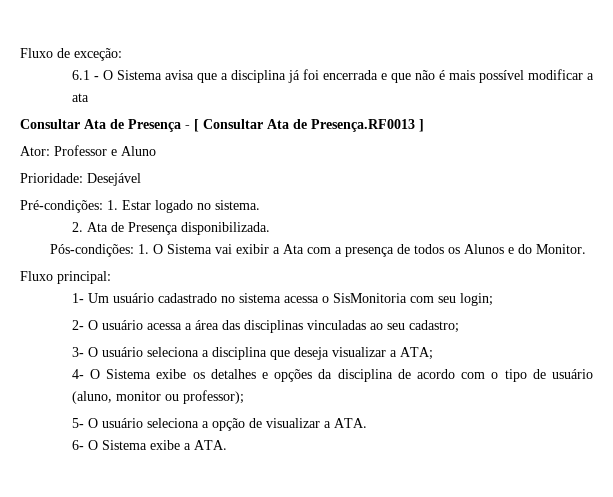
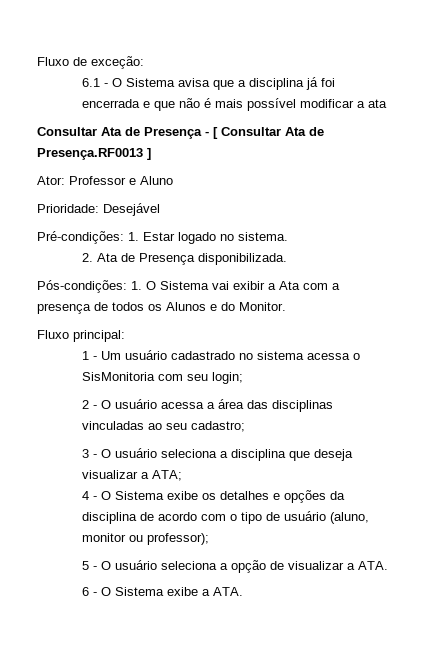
[71,293,84,303] 1- -> [81,351,97,360] 1 -
[71,320,84,330] 2- -> [81,400,97,409] 2 -
[71,347,84,357] 3- -> [81,449,97,458] 3 -
[71,369,84,379] 4- -> [81,491,97,500] 4 -
[71,418,84,428] 5- -> [81,561,97,570] 5 -
[71,440,84,450] 6- -> [81,587,97,596] 6 -

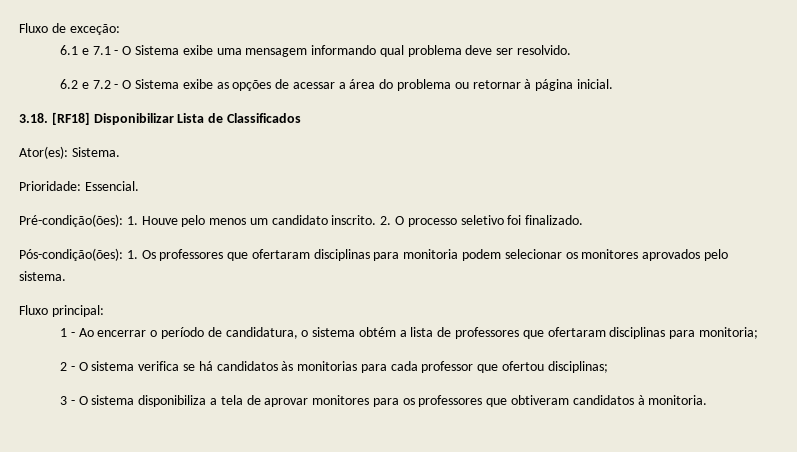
[103,77,335,90] [81,98,387,111] [37,127,324,139] [37,148,151,160] [37,176,173,185] [37,203,160,216] [37,231,288,244] [81,253,287,265] [37,280,340,293] [37,302,286,314] [37,330,125,342] [81,350,360,360] [81,372,243,384] [81,399,333,412] [81,421,245,432] [81,448,353,461] [81,470,182,481] [81,490,345,503] [81,511,369,524] [81,533,209,545] [81,560,388,573] [81,587,243,596] - O Sistema avisa que a disciplina já foi encerrada e que não é mais possível modificar a ata // Consultar Ata de Presença - [ Consultar Ata de Presença.RF0013 ] // Ator: Professor e Aluno // Prioridade: Desejável // Pré-condições: 1. Estar logado no sistema. // 2. Ata de Presença disponibilizada. // Pós-condições: 1. O Sistema vai exibir a Ata com a presença de todos os Alunos e do Monitor. // Fluxo principal: // 1 - Um usuário cadastrado no sistema acessa o SisMonitoria com seu login; // 2 - O usuário acessa a área das disciplinas vinculadas ao seu cadastro; // 3 - O usuário seleciona a disciplina que deseja visualizar a ATA; // 4 - O Sistema exibe os detalhes e opções da disciplina de acordo com o tipo de usuário (aluno, monitor ou professor); // 5 - O usuário seleciona a opção de visualizar a ATA. // 6 - O Sistema exibe a ATA. -> [81,45,572,57] [60,79,613,91] [19,112,301,125] [19,146,120,159] [19,181,139,191] [19,214,584,227] [19,248,728,261] [19,271,66,281] [19,305,104,317] [60,327,758,339] [60,361,608,373] [60,395,708,407] e 7.1 - O Sistema exibe uma mensagem informando qual problema deve ser resolvido. // 6.2 e 7.2 - O Sistema exibe as opções de acessar a área do problema ou retornar à página inicial. // 3.18. [RF18] Disponibilizar Lista de Classificados // Ator(es): Sistema. // Prioridade: Essencial. // Pré-condição(ões): 1. Houve pelo menos um candidato inscrito. 2. O processo seletivo foi finalizado. // Pós-condição(ões): 1. Os professores que ofertaram disciplinas para monitoria podem selecionar os monitores aprovados pelo sistema. // Fluxo principal: // 1 - Ao encerrar o período de candidatura, o sistema obtém a lista de professores que ofertaram disciplinas para monitoria; // 2 - O sistema verifica se há candidatos às monitorias para cada professor que ofertou disciplinas; // 3 - O sistema disponibiliza a tela de aprovar monitores para os professores que obtiveram candidatos à monitoria.

